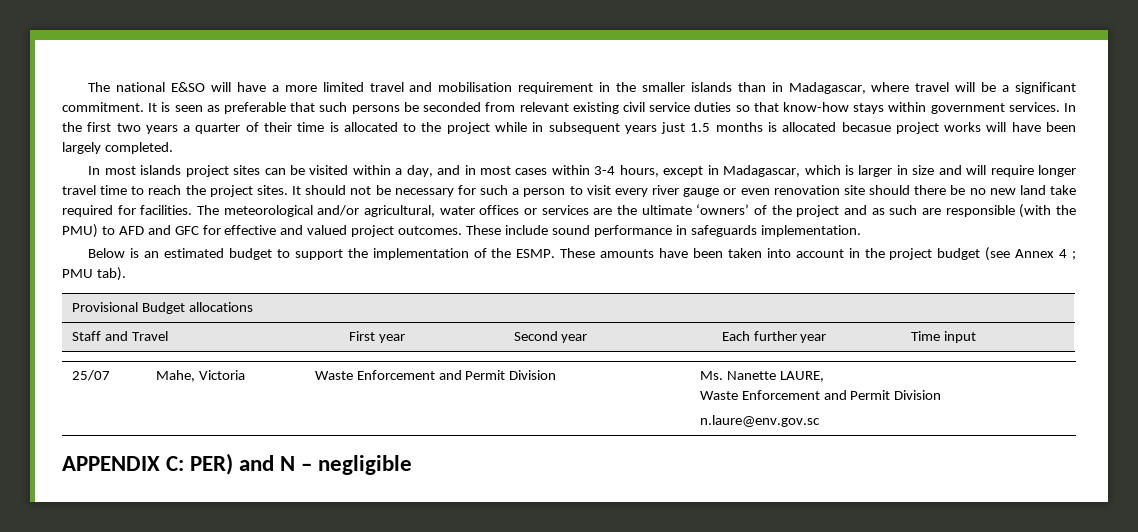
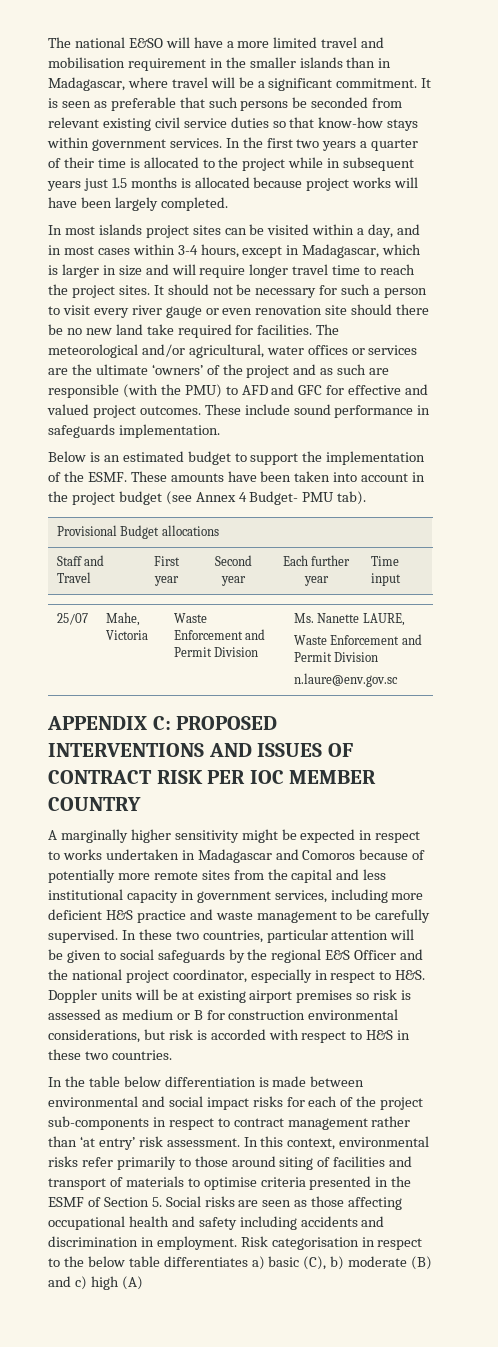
[841,122,891,132] becasue -> [253,177,303,188] because
[516,249,556,258] ESMP. -> [87,472,127,482] ESMF.
[1072,251,1076,260] ; -> [249,491,299,505] Budget-
[190,453,413,475] PER) and N – negligible -> [176,716,278,730] [48,743,353,757] [48,770,377,784] [48,797,141,811] [48,829,421,843] [48,849,426,863] [48,869,387,883] [48,889,424,903] [48,909,431,923] [48,929,415,943] [48,949,424,963] [48,969,426,983] [48,989,412,1003] [48,1009,399,1020] [48,1029,411,1043] [48,1049,172,1060] [48,1076,365,1087] [48,1096,424,1110] [48,1116,411,1130] [48,1136,430,1150] [48,1156,413,1170] [48,1176,412,1190] [48,1196,403,1210] [48,1216,385,1230] [48,1236,423,1250] [48,1256,433,1270] [48,1276,143,1290] PROPOSED INTERVENTIONS AND ISSUES OF CONTRACT RISK PER IOC MEMBER COUNTRY // A marginally higher sensitivity might be expected in respect to works undertaken in Madagascar and Comoros because of potentially more remote sites from the capital and less institutional capacity in government services, including more deficient H&S practice and waste management to be carefully supervised. In these two countries, particular attention will be given to social safeguards by the regional E&S Officer and the national project coordinator, especially in respect to H&S. Doppler units will be at existing airport premises so risk is assessed as medium or B for construction environmental considerations, but risk is accorded with respect to H&S in these two countries. // In the table below differentiation is made between environmental and social impact risks for each of the project sub-components in respect to contract management rather than ‘at entry’ risk assessment. In this context, environmental risks refer primarily to those around siting of facilities and transport of materials to optimise criteria presented in the ESMF of Section 5. Social risks are seen as those affecting occupational health and safety including accidents and discrimination in employment. Risk categorisation in respect to the below table differentiates a) basic (C), b) moderate (B) and c) high (A)

